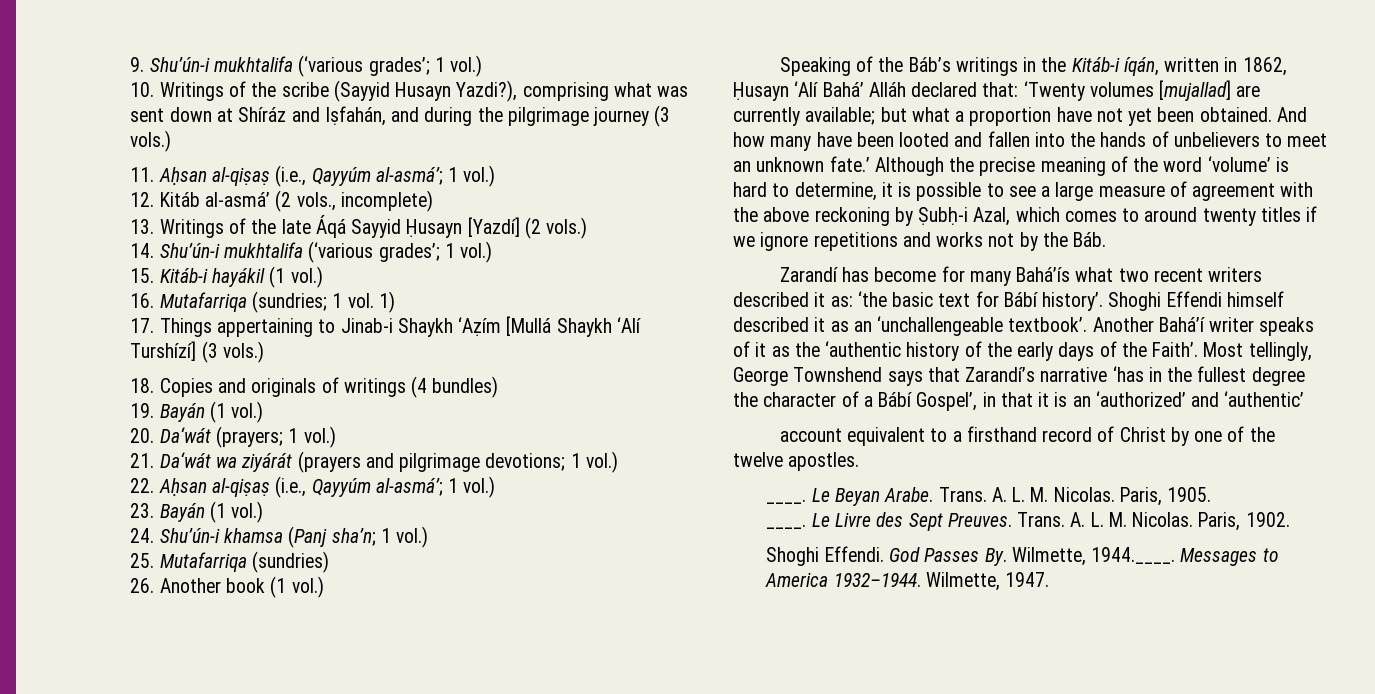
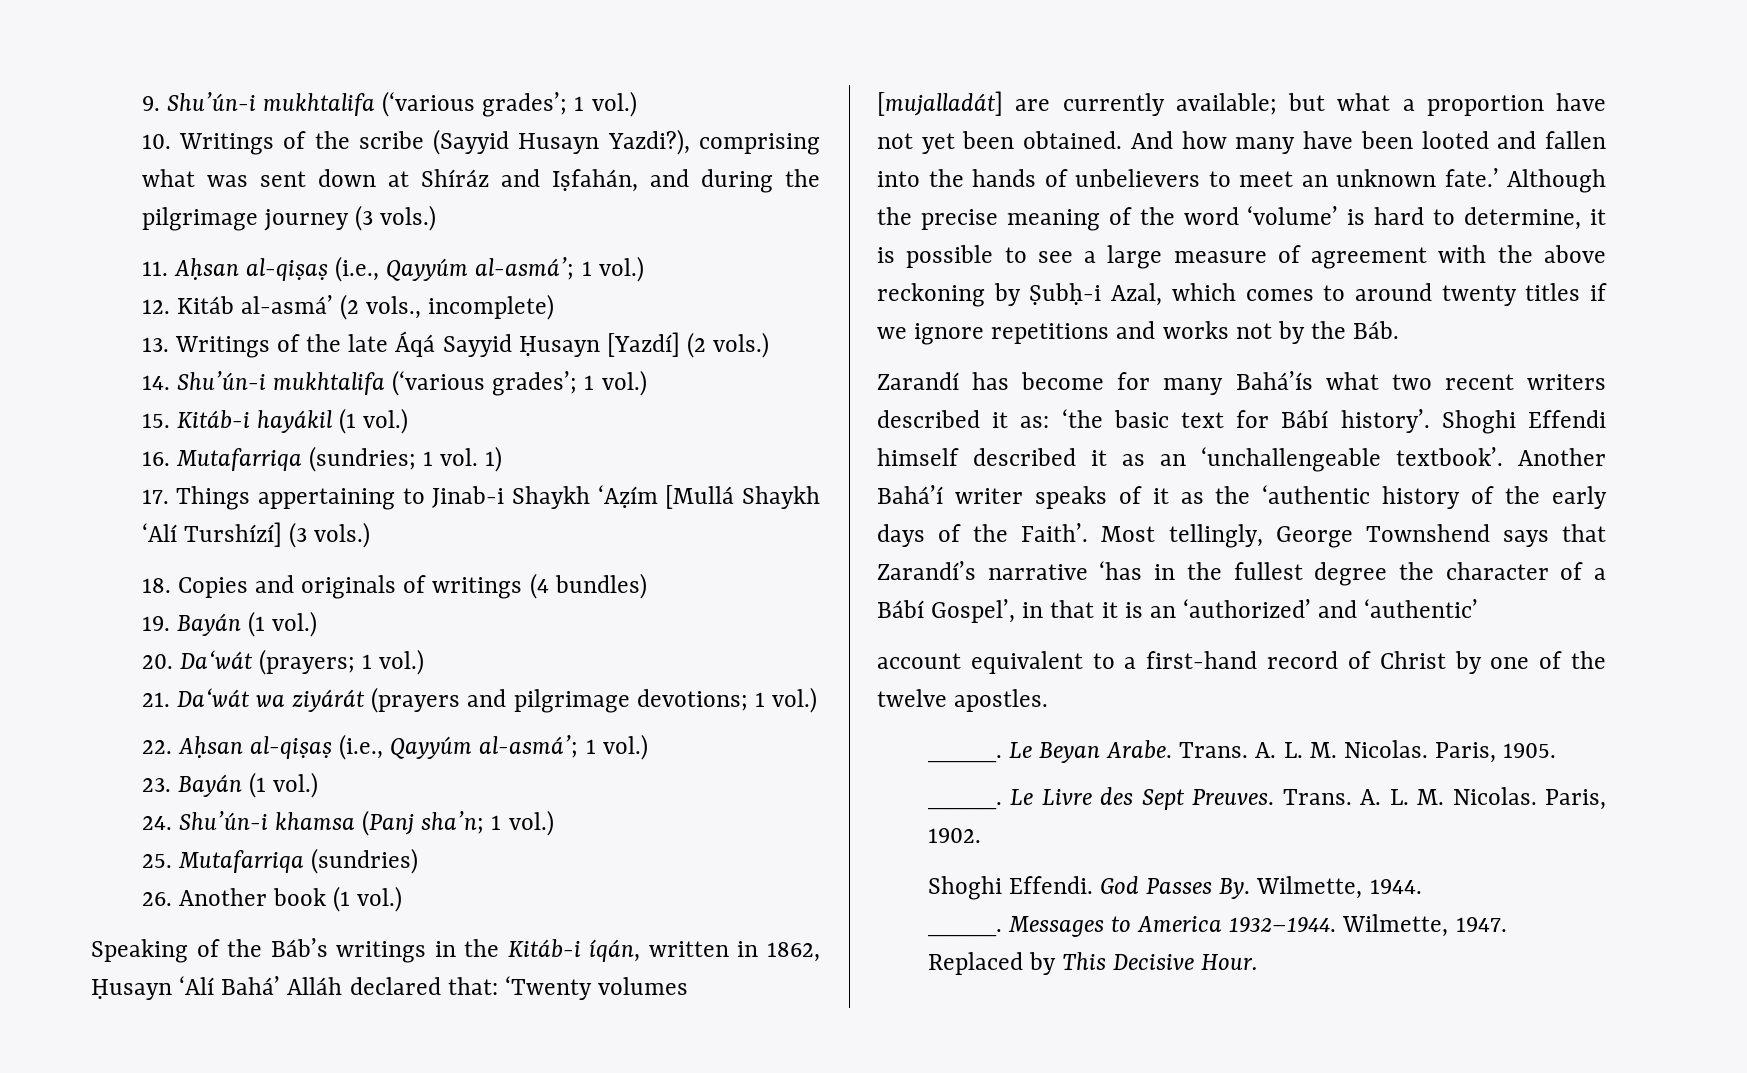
[1159,80,1232,101] [mujallad] -> [877,91,1003,116] [mujalladát]
[966,426,1037,442] firsthand -> [1146,651,1258,669] first-hand
[1091,547,1176,564] 1944.____. -> [1369,879,1422,894] [927,929,1002,937] 1944. // ____.
(1050, 579) none -> [927,952,1259,975] Replaced by This Decisive Hour.

